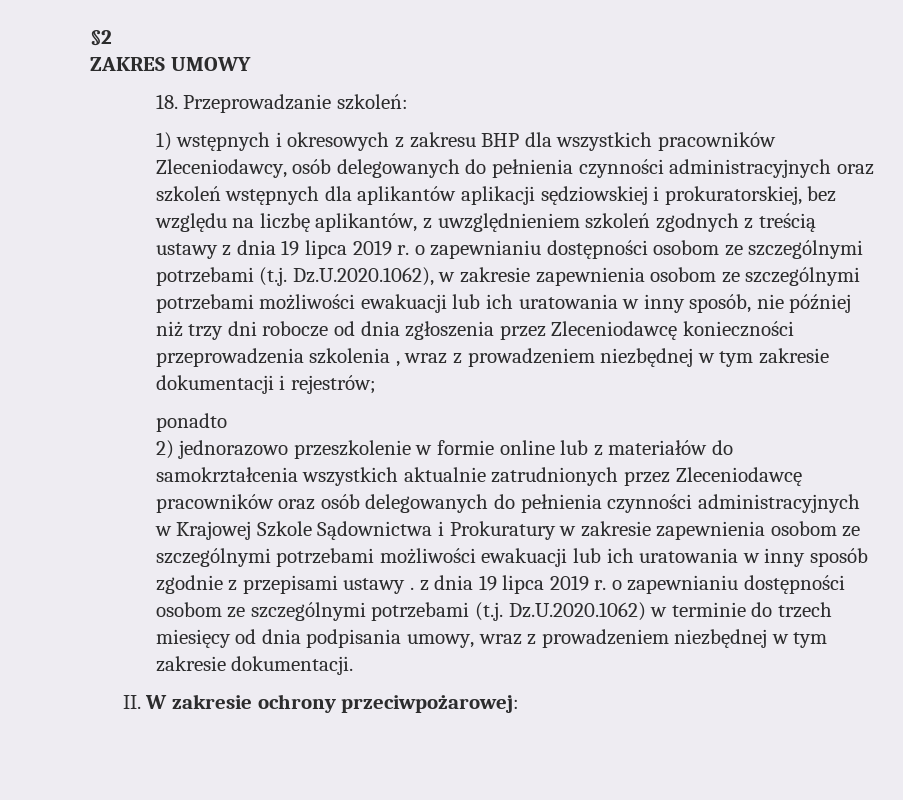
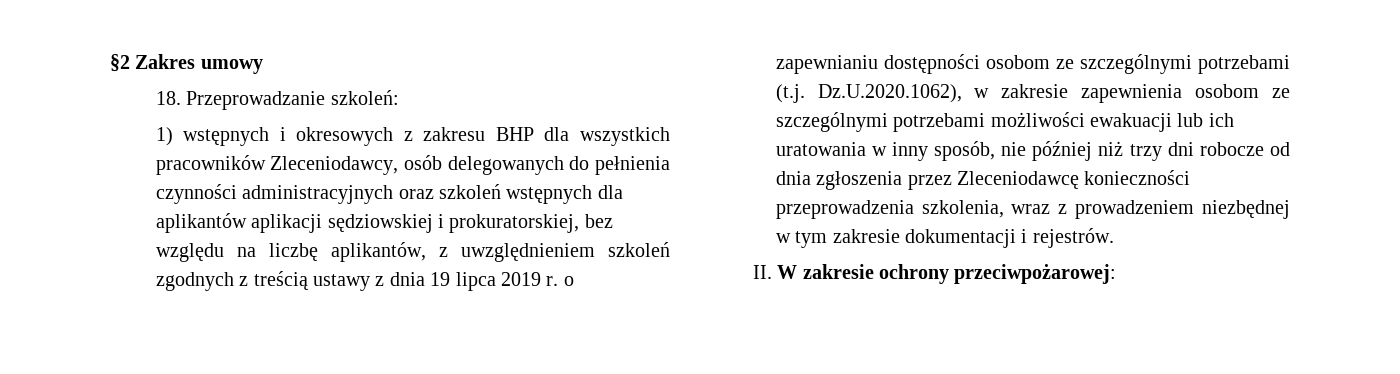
[90,57,251,71] // ZAKRES UMOWY -> [135,54,263,74] Zakres umowy
[309,348,400,367] szkolenia , -> [921,200,1004,218] szkolenia,
[290,375,376,394] [155,413,227,432] [155,440,733,459] [155,467,802,486] [155,494,860,513] [154,521,861,540] [155,548,868,567] [155,575,845,594] [155,602,832,621] [155,629,828,648] [155,656,354,675] rejestrów; // ponadto // 2) jednorazowo przeszkolenie w formie online lub z materiałów do samokrztałcenia wszystkich aktualnie zatrudnionych przez Zleceniodawcę pracowników oraz osób delegowanych do pełnienia czynności administracyjnych w Krajowej Szkole Sądownictwa i Prokuratury w zakresie zapewnienia osobom ze szczególnymi potrzebami możliwości ewakuacji lub ich uratowania w inny sposób zgodnie z przepisami ustawy . z dnia 19 lipca 2019 r. o zapewnianiu dostępności osobom ze szczególnymi potrzebami (t.j. Dz.U.2020.1062) w terminie do trzech miesięcy od dnia podpisania umowy, wraz z prowadzeniem niezbędnej w tym zakresie dokumentacji. -> [1032,228,1114,248] rejestrów.

